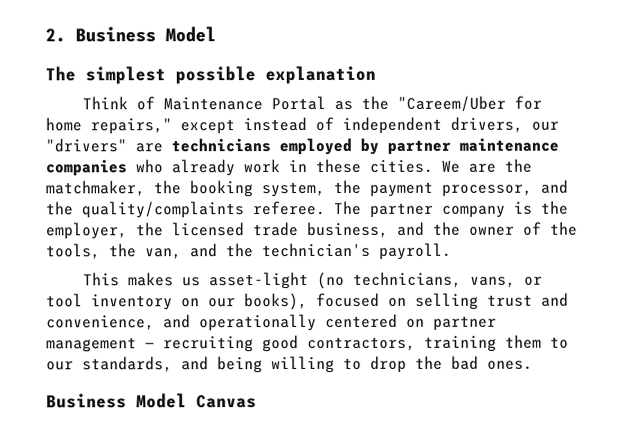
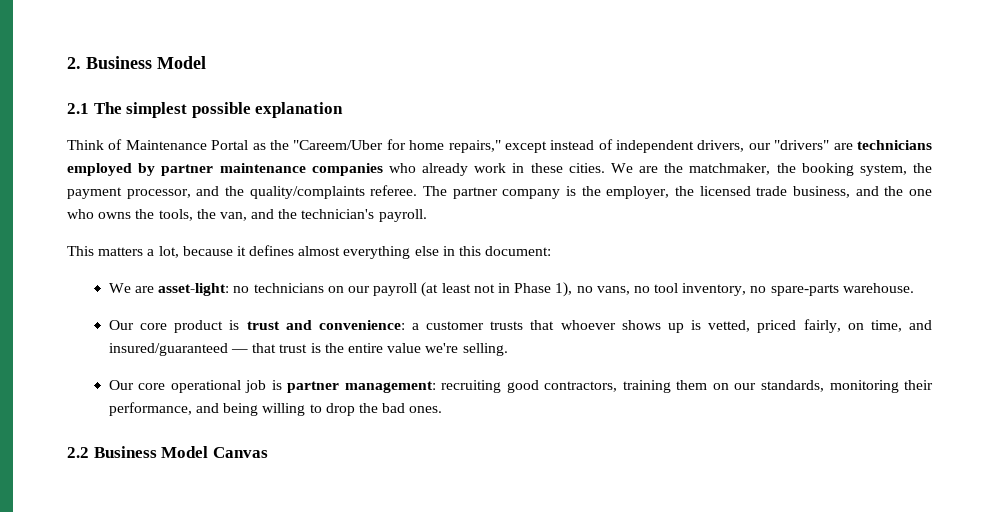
(216, 34) none -> [67,103,89,114] 2.1
[469,221,542,236] owner of -> [908,189,932,196] [67,209,132,219] one who owns
[128,271,544,290] [46,292,569,311] [46,313,497,332] [46,337,155,353] makes us asset-light (no technicians, vans, or tool inventory on our books), focused on selling trust and convenience, and operationally centered on partner management — -> [98,245,552,259] [108,282,914,297] [108,319,933,333] [108,343,508,356] [108,380,436,393] matters a lot, because it defines almost everything else in this document: // We are asset-light: no technicians on our payroll (at least not in Phase 1), no vans, no tool inventory, no spare-parts warehouse. // Our core product is trust and convenience: a customer trusts that whoever shows up is vetted, priced fairly, on time, and insured/guaranteed — that trust is the entire value we're selling. // Our core operational job is partner management:
[550,336,569,349] to -> [712,383,729,390] on
(173, 364) none -> [829,380,933,393] [108,402,192,416] monitoring their performance,
(533, 365) none -> [67,447,89,458] 2.2

